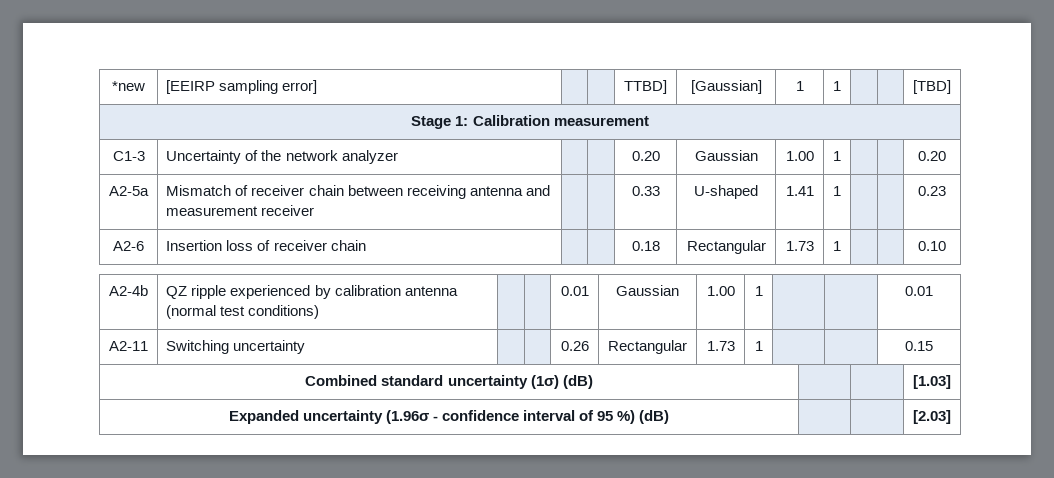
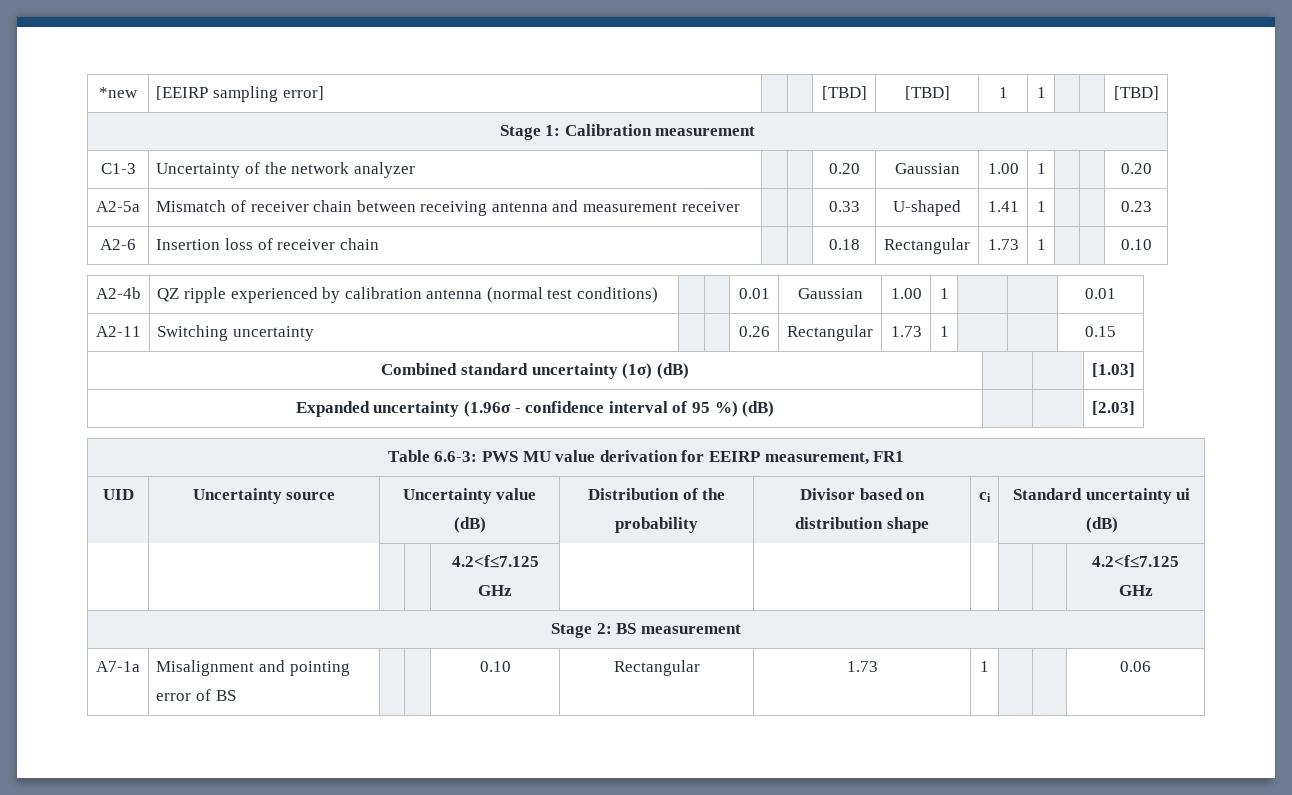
[624,80,667,94] [690,80,762,94] TTBD] | [Gaussian] -> [821,86,867,100] [904,86,950,100] [TBD] | [TBD]
(951, 417) none -> [387,450,905,465] [102,489,134,500] [192,488,336,504] [402,488,537,504] [453,517,486,533] [587,488,726,500] [615,517,698,533] [799,488,926,500] [795,517,929,533] [979,492,991,502] [1012,488,1191,504] [1085,517,1118,533] [451,555,539,568] [478,585,512,596] [1092,555,1179,568] [1118,585,1153,596] [551,623,741,638] [96,661,140,672] [156,660,350,676] [156,689,236,701] [479,661,511,672] [613,660,700,676] [846,661,878,672] [980,661,989,672] [1120,661,1151,672] // Table 6.6-3: PWS MU value derivation for EEIRP measurement, FR1 // UID | Uncertainty source | Uncertainty value (dB) | Distribution of the probability | Divisor based on distribution shape | ci | Standard uncertainty ui (dB) // | | | | 4.2<f≤7.125 GHz | | | | | | 4.2<f≤7.125 GHz // Stage 2: BS measurement // A7-1a | Misalignment and pointing error of BS | | | 0.10 | Rectangular | 1.73 | 1 | | | 0.06

